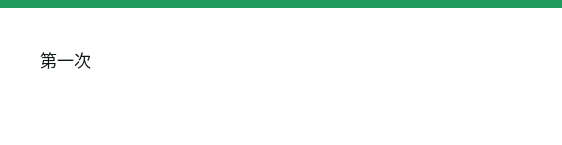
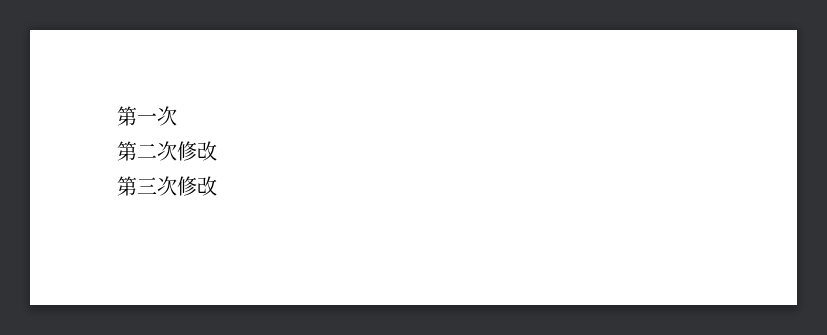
(91, 60) none -> [117,141,217,161] [117,176,217,196] // 第二次修改 // 第三次修改

